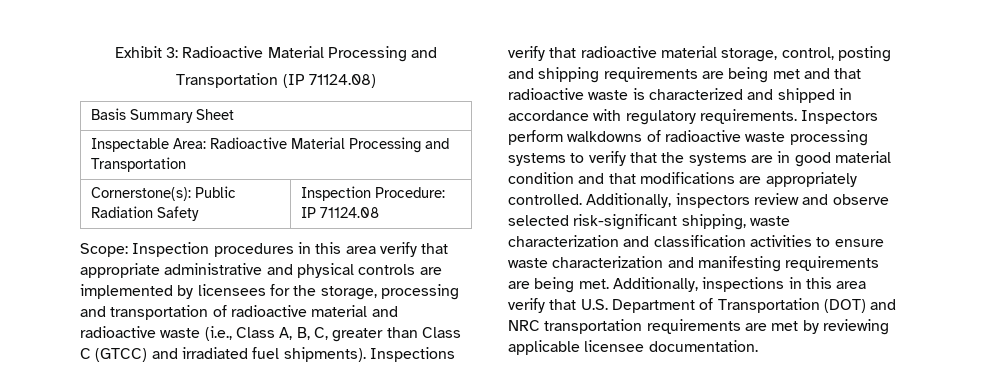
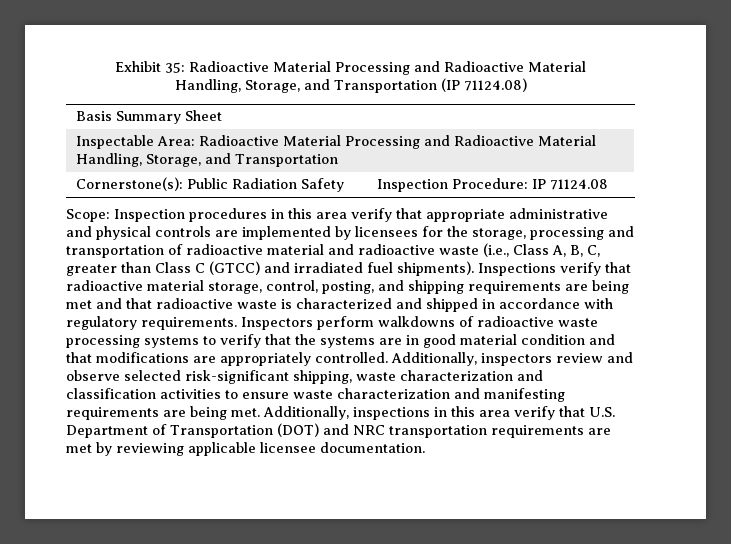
[166,46,438,62] 3: Radioactive Material Processing and // -> [165,61,586,75] [174,79,330,93] 35: Radioactive Material Processing and Radioactive Material // Handling, Storage, and
(449, 143) none -> [454,135,597,146] [76,153,232,167] Radioactive Material Handling, Storage, and
[837,46,891,62] posting -> [322,281,374,294] posting,

